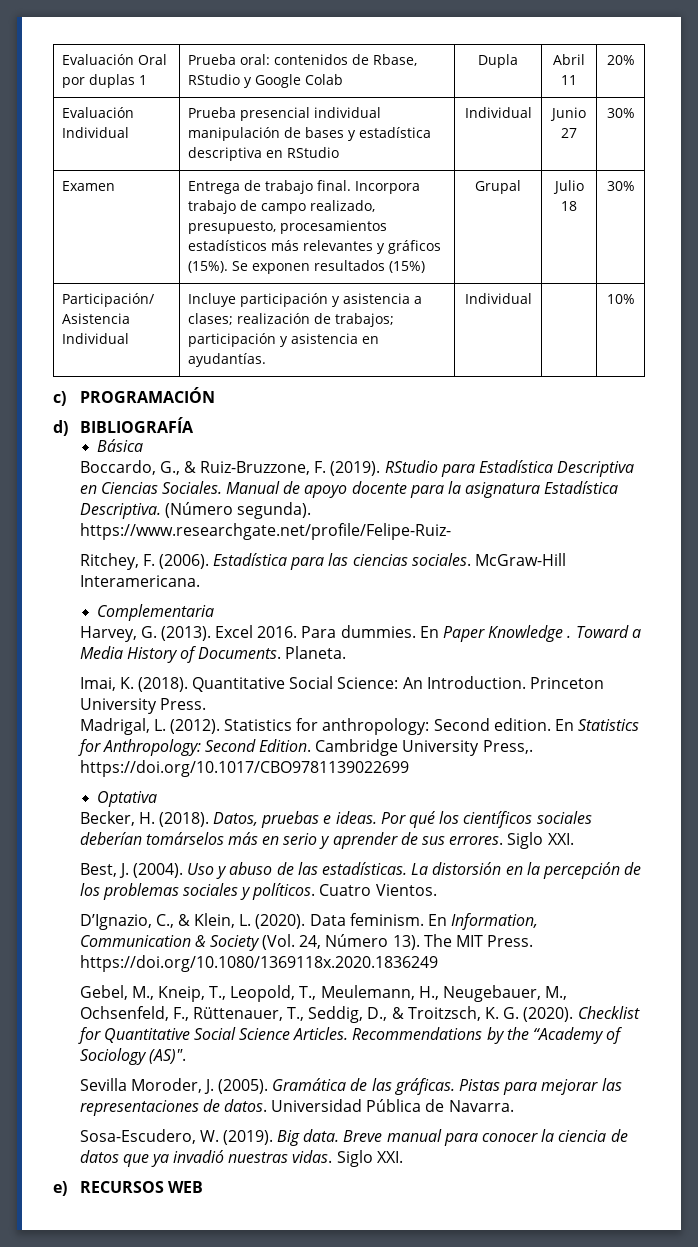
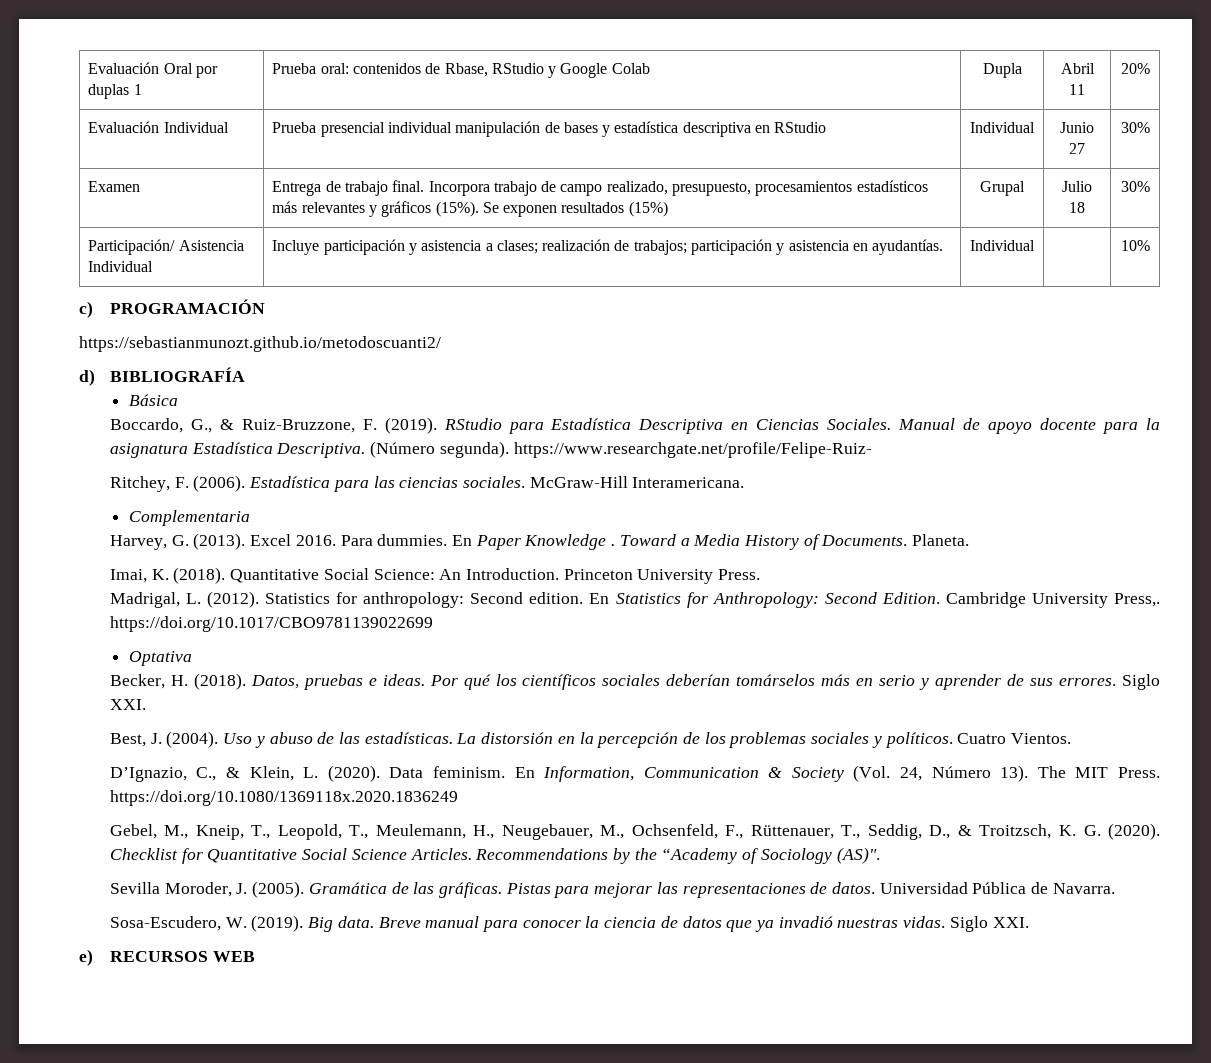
(215, 395) none -> [79,336,441,352] // https://sebastianmunozt.github.io/metodoscuanti2/

